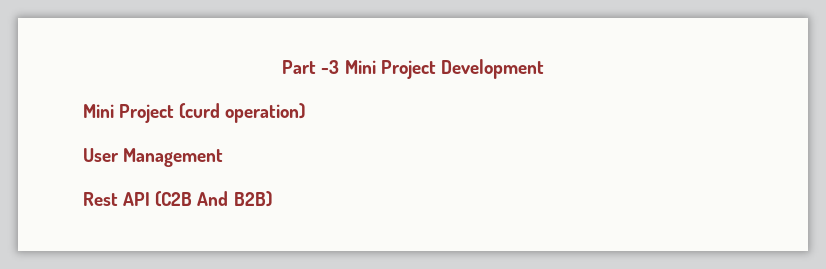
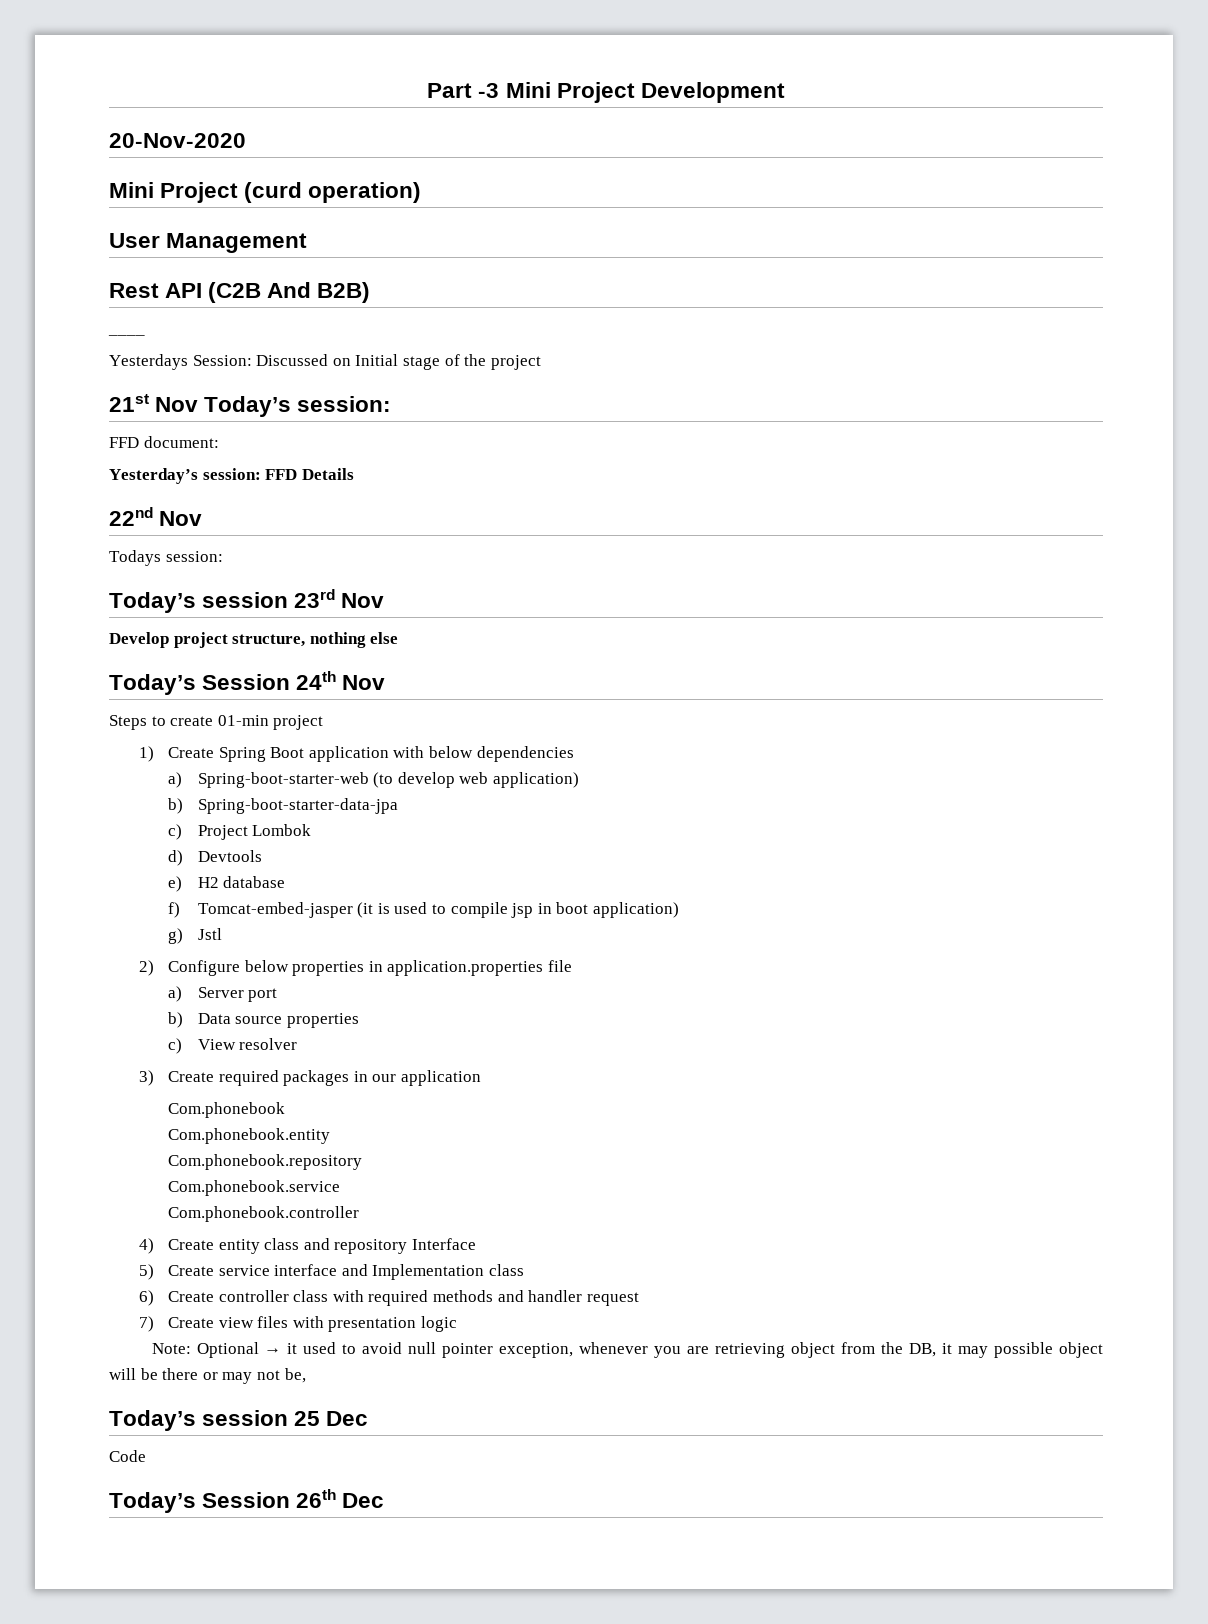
(544, 69) none -> [109,133,246,148] // 20-Nov-2020
(272, 199) none -> [108,334,145,336] [109,354,541,370] [109,394,392,417] [109,436,219,448] [109,468,354,484] [109,507,203,526] [109,550,223,566] [109,589,385,613] [109,632,399,648] [109,671,386,695] [109,715,324,730] [138,746,574,762] [168,772,579,788] [168,798,398,814] [168,824,312,840] [168,850,262,866] [168,876,286,892] [168,902,679,918] [168,928,222,944] [138,960,573,976] [168,986,278,1002] [168,1012,359,1028] [168,1038,298,1054] [138,1070,482,1086] [168,1102,286,1118] [168,1128,331,1144] [168,1154,363,1170] [168,1180,341,1196] [168,1206,360,1222] [138,1238,477,1254] [138,1264,525,1280] [138,1290,639,1306] [138,1316,458,1332] [151,1342,1103,1358] [109,1368,306,1384] [109,1410,369,1431] [109,1450,146,1462] [109,1489,385,1513] // ____ // Yesterdays Session: Discussed on Initial stage of the project // 21st Nov Today’s session: // FFD document: // Yesterday’s session: FFD Details // 22nd Nov // Todays session: // Today’s session 23rd Nov // Develop project structure, nothing else // Today’s Session 24th Nov // Steps to create 01-min project // 1) Create Spring Boot application with below dependencies // a) Spring-boot-starter-web (to develop web application) // b) Spring-boot-starter-data-jpa // c) Project Lombok // d) Devtools // e) H2 database // f) Tomcat-embed-jasper (it is used to compile jsp in boot application) // g) Jstl // 2) Configure below properties in application.properties file // a) Server port // b) Data source properties // c) View resolver // 3) Create required packages in our application // Com.phonebook // Com.phonebook.entity // Com.phonebook.repository // Com.phonebook.service // Com.phonebook.controller // 4) Create entity class and repository Interface // 5) Create service interface and Implementation class // 6) Create controller class with required methods and handler request // 7) Create view files with presentation logic // Note: Optional → it used to avoid null pointer exception, whenever you are retrieving object from the DB, it may possible object will be there or may not be, // Today’s session 25 Dec // Code // Today’s Session 26th Dec

